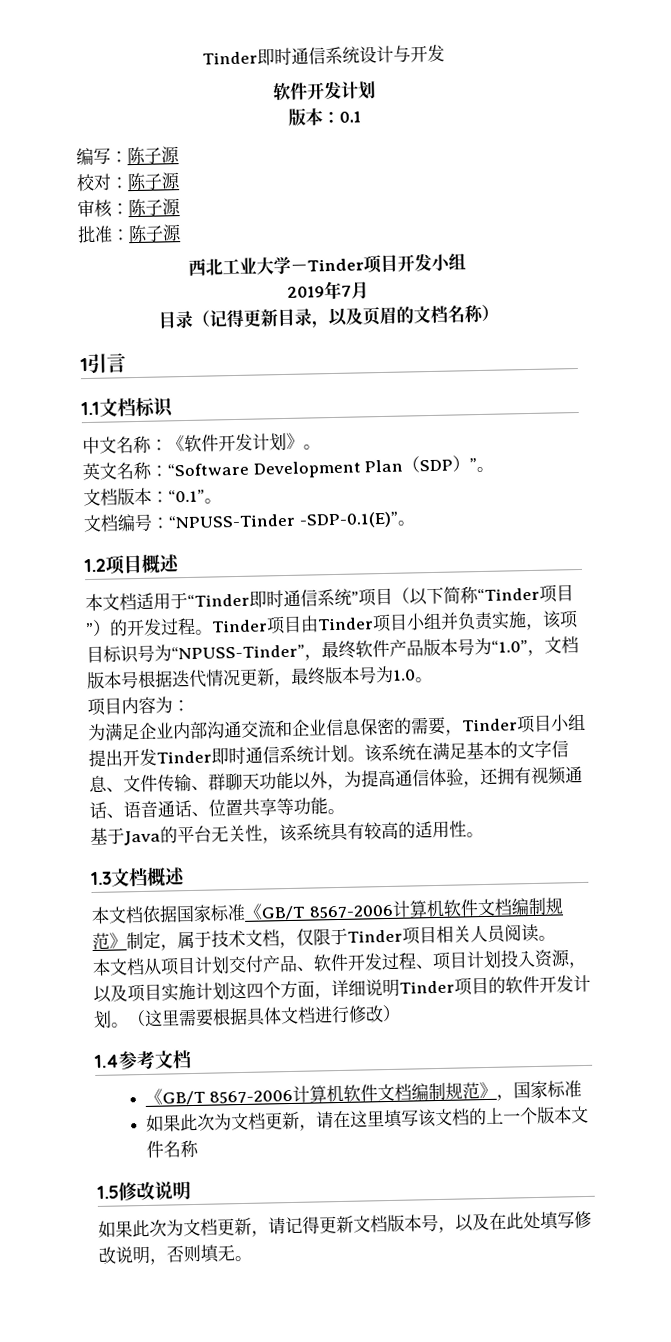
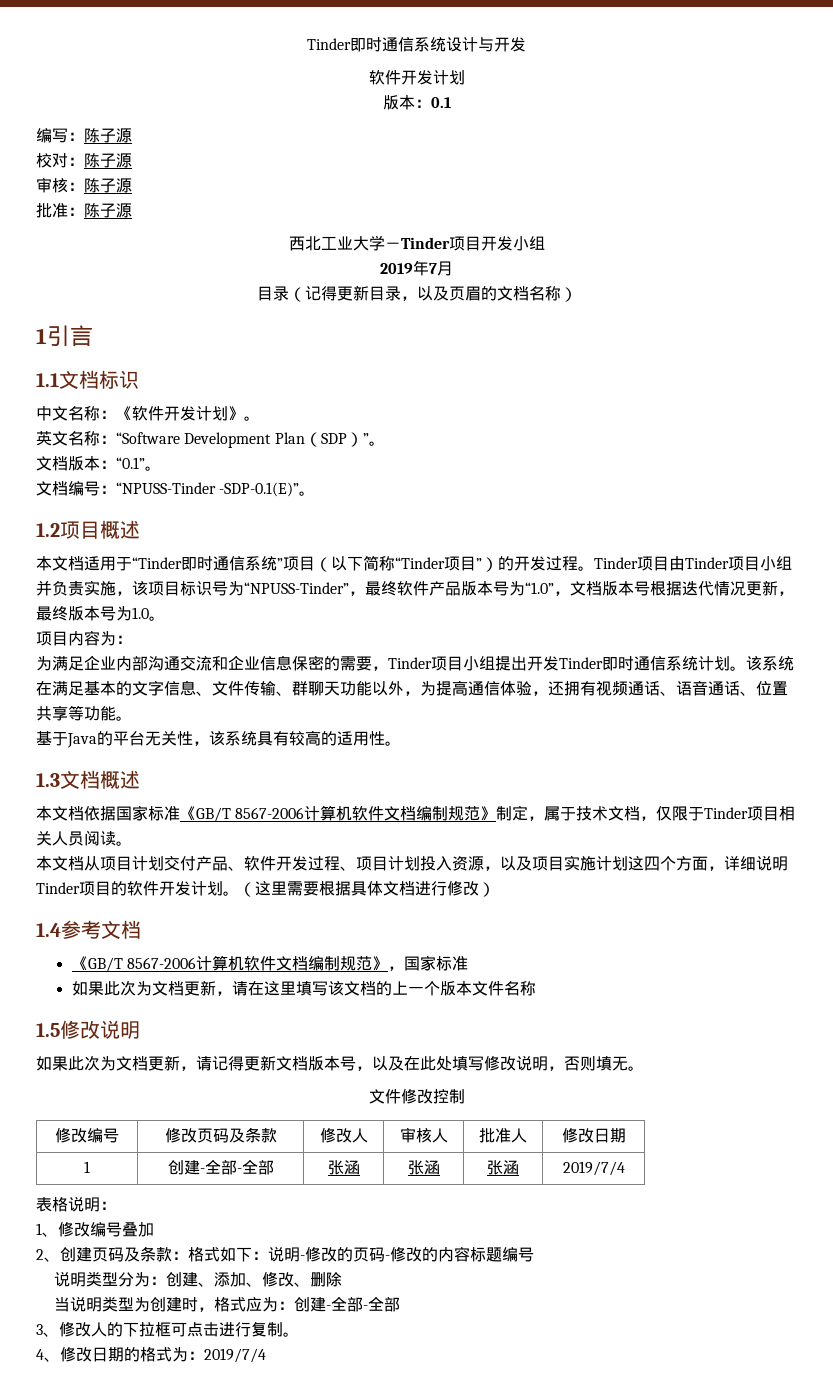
(253, 1258) none -> [368,1088,465,1104] [55,1127,119,1143] [164,1127,277,1143] [319,1127,368,1143] [399,1127,448,1143] [479,1128,527,1143] [561,1127,626,1143] [84,1161,90,1173] [167,1159,274,1175] [327,1160,360,1175] [407,1160,440,1175] [487,1160,519,1175] [562,1161,625,1176] [36,1196,116,1212] [36,1221,154,1237] [36,1246,534,1262] [54,1271,343,1287] [54,1296,401,1312] [36,1321,299,1337] [36,1346,266,1363] // 文件修改控制 // 修改编号 | 修改页码及条款 | 修改人 | 审核人 | 批准人 | 修改日期 // 1 | 创建-全部-全部 | 张涵 | 张涵 | 张涵 | 2019/7/4 // 表格说明： // 1、修改编号叠加 // 2、创建页码及条款：格式如下：说明-修改的页码-修改的内容标题编号 // 说明类型分为：创建、添加、修改、删除 // 当说明类型为创建时，格式应为：创建-全部-全部 // 3、修改人的下拉框可点击进行复制。 // 4、修改日期的格式为：2019/7/4

